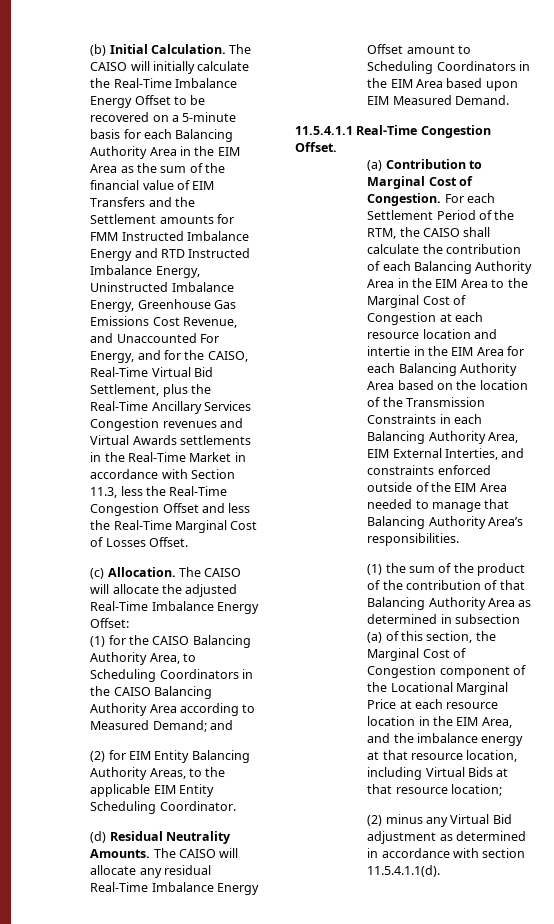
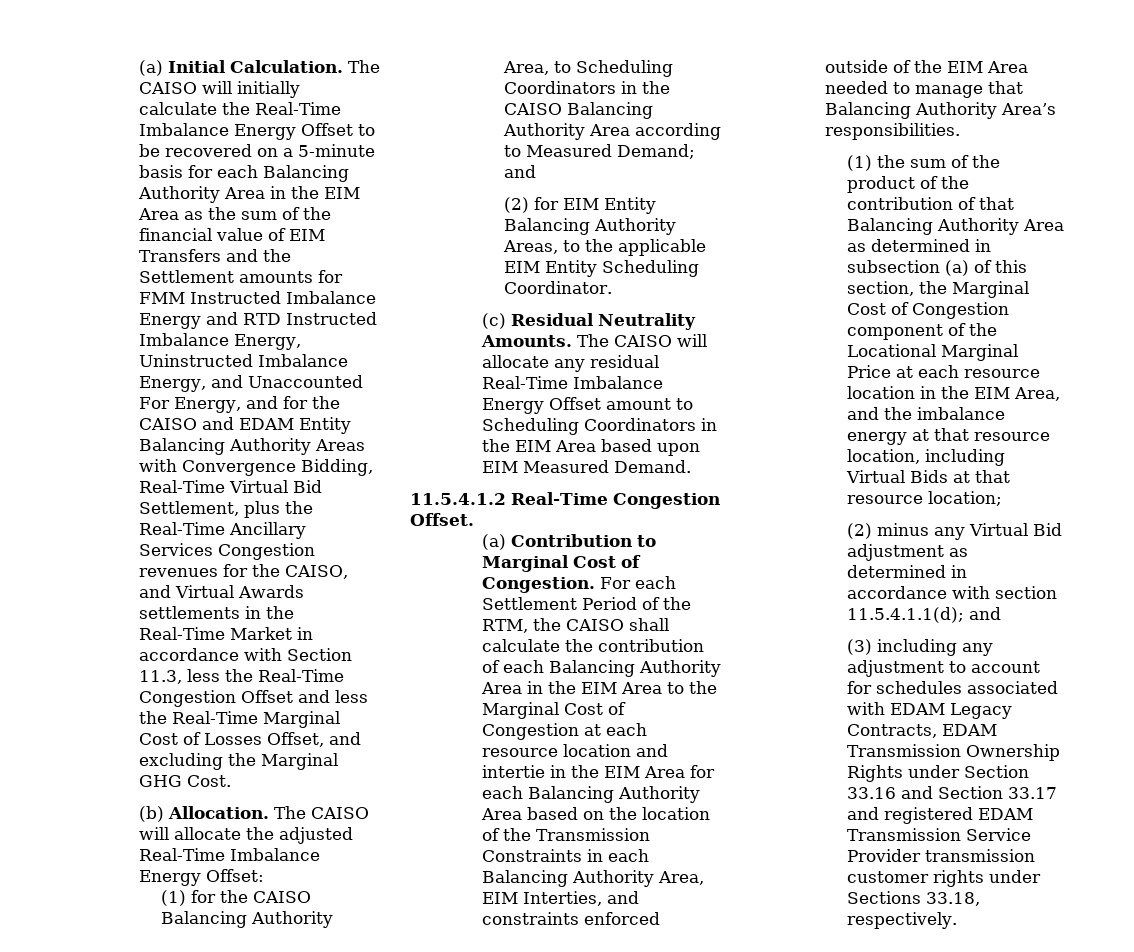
[90,44,107,56] (b) -> [138,60,163,76] (a)
[137,299,237,309] [90,316,238,328] Greenhouse Gas Emissions Cost Revenue, -> (206, 384) none
[207,351,248,362] CAISO, -> [138,417,351,434] [138,438,365,455] [138,459,373,476] CAISO and EDAM Entity Balancing Authority Areas with Convergence Bidding,
(217, 424) none -> [222,564,348,579] for the CAISO,
[149,537,189,547] [90,568,105,579] Offset. // (c) -> [266,732,361,747] [138,753,338,770] [138,775,231,787] [138,806,164,822] Offset, and excluding the Marginal GHG Cost. // (b)
[90,831,107,843] (d) -> [481,313,506,329] (c)
[295,126,353,135] 11.5.4.1.1 -> [410,493,506,505] 11.5.4.1.2
[392,448,442,458] External -> (518, 898) none
[367,865,441,877] 11.5.4.1.1(d). -> [847,607,1002,623] [847,639,994,656] [847,660,1041,677] [847,681,1059,694] [847,702,1013,719] [847,724,998,738] [847,744,1061,761] [847,765,1030,782] [847,786,1058,799] [847,807,1034,824] [847,828,1032,841] [847,849,1036,862] [847,870,1042,887] [847,891,981,906] [847,912,958,929] 11.5.4.1.1(d); and // (3) including any adjustment to account for schedules associated with EDAM Legacy Contracts, EDAM Transmission Ownership Rights under Section 33.16 and Section 33.17 and registered EDAM Transmission Service Provider transmission customer rights under Sections 33.18, respectively.

